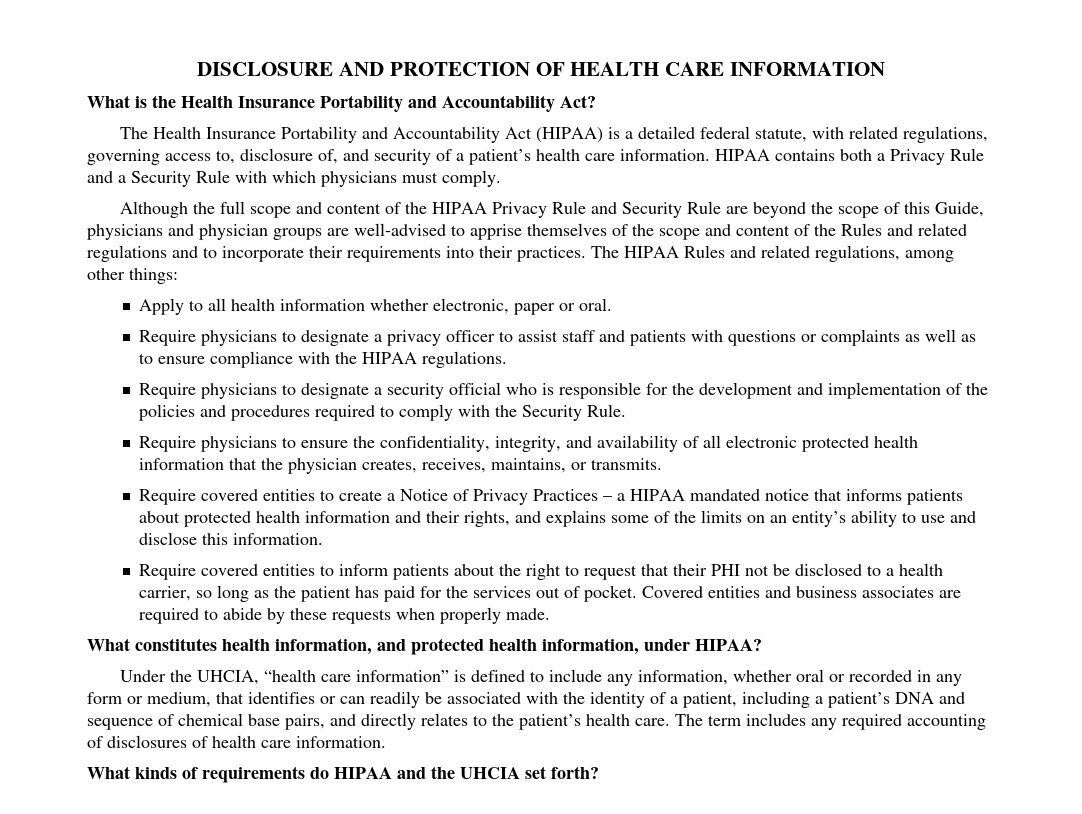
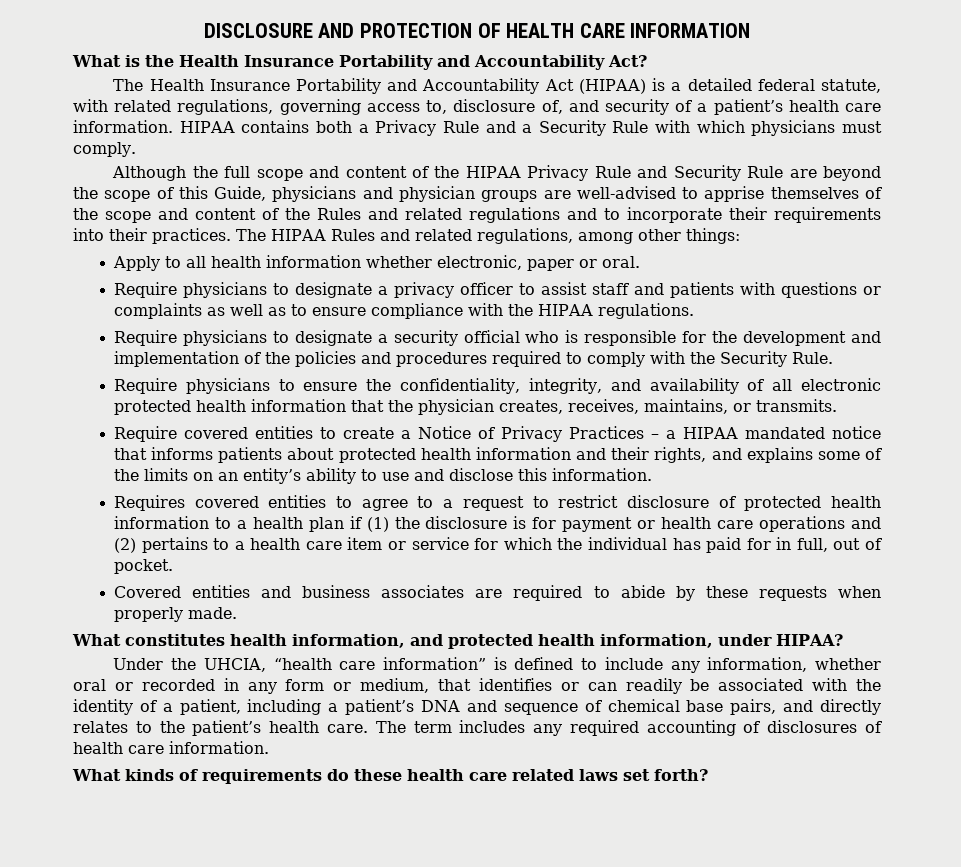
[139,563,944,580] [139,585,352,602] Require covered entities to inform patients about the right to request that their PHI not be disclosed to a health carrier, so long as the patient -> [113,495,882,511] [113,516,881,532] [113,537,667,553] Requires covered entities to agree to a request to restrict disclosure of protected health information to a health plan if (1) the disclosure is for payment or health care operations and (2) pertains to a health care item or service for which the individual
[446,586,532,598] the services -> [776,537,828,552] in full,
(638, 593) none -> (173, 566) //
[334,766,520,779] HIPAA and the UHCIA -> [354,769,618,781] these health care related laws

